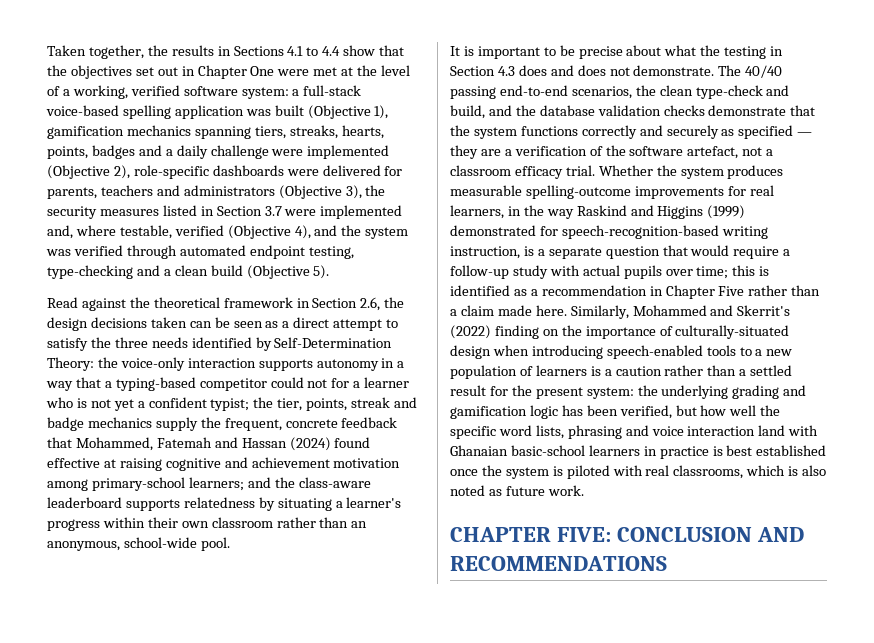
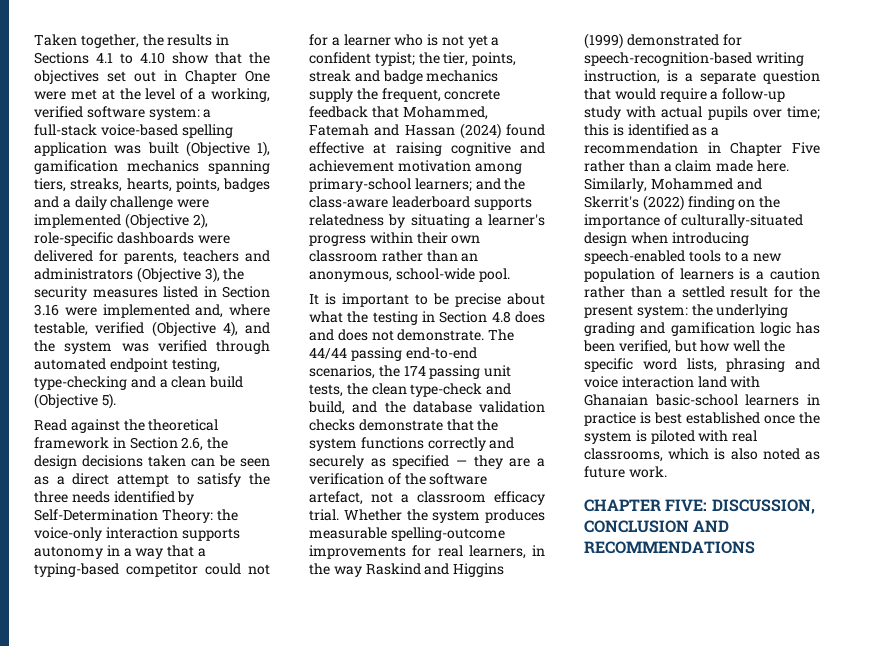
[322,46,341,56] 4.4 -> [140,52,165,64] 4.10
[264,206,282,216] 3.7 -> [34,304,59,316] 3.16
[497,66,515,76] 4.3 -> [491,311,511,323] 4.8
[745,65,783,78] 40/40 -> [309,348,347,359] 44/44
(656, 90) none -> [403,365,512,379] [309,383,368,397] 174 passing unit tests, the
(612, 534) none -> [711,499,815,514] DISCUSSION,

